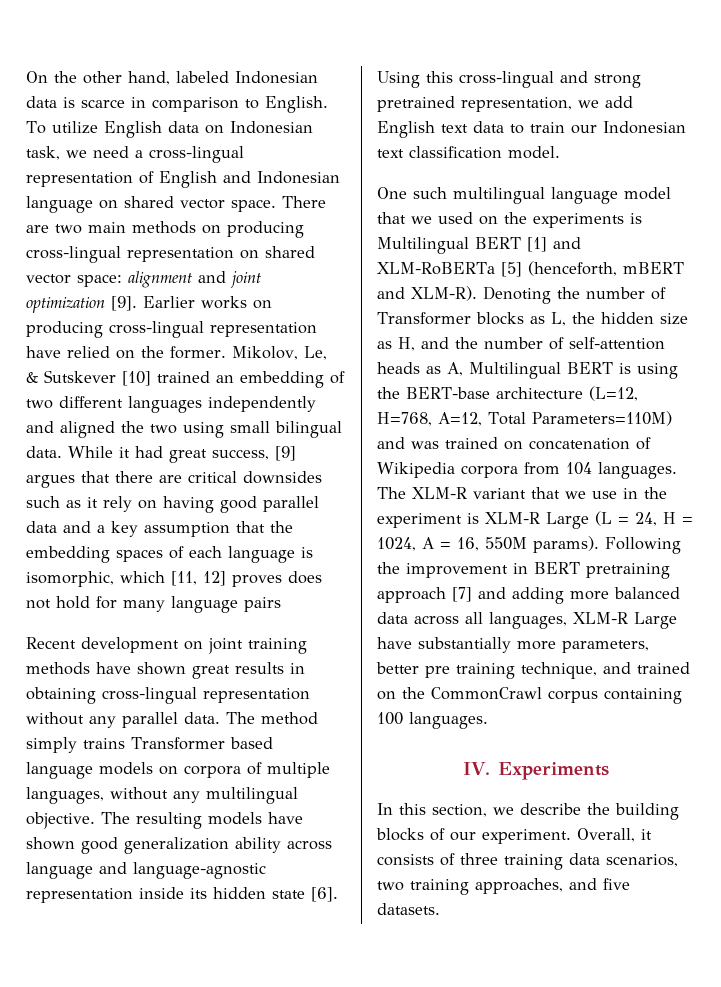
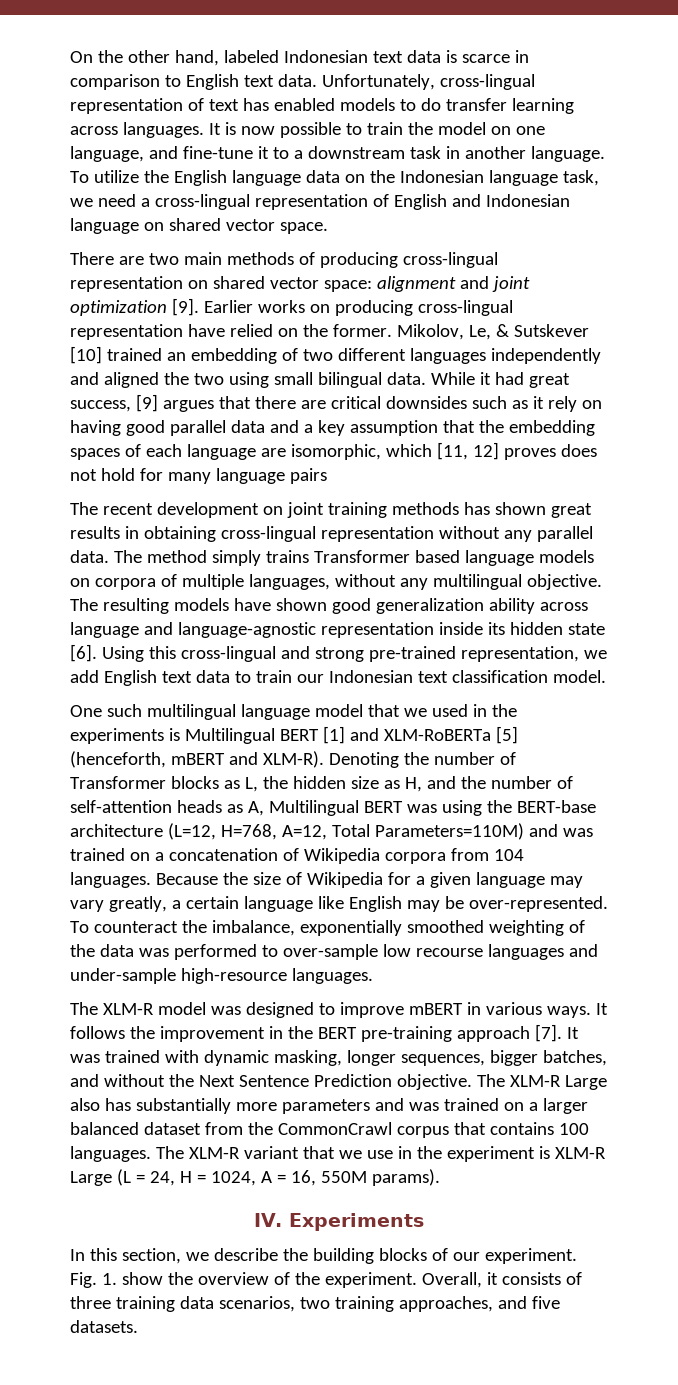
(318, 77) none -> [372,51,403,63] text
[265,96,328,113] [26,121,313,138] English. To utilize English data on Indonesian -> [185,74,535,90] [70,98,574,114] [70,122,545,138] [70,146,605,162] [70,170,558,186] English text data. Unfortunately, cross-lingual representation of text has enabled models to do transfer learning across languages. It is now possible to train the model on one language, and fine-tune it to a downstream task in another language. To utilize the English language data on the Indonesian language
(276, 205) none -> (328, 228) //
[202,225,221,234] on -> [298,252,315,265] of
[301,547,313,558] is -> [260,448,286,457] are
[26,637,76,649] Recent -> [70,502,153,515] The recent
[96,662,131,674] have -> [463,502,490,515] has
[377,96,455,112] pretrained -> [368,646,456,662] pre-trained
[479,216,498,225] on -> [472,704,487,717] in
[619,363,631,374] is -> [406,804,437,813] was
(523, 445) none -> [154,852,164,861] a
(677, 470) none -> [155,872,583,888] [70,896,608,912] [70,920,585,936] [70,944,598,960] [70,968,373,984] [70,1002,608,1018] [70,1024,579,1042] [70,1050,607,1066] [70,1074,607,1090] [70,1098,588,1114] [70,1122,589,1138] [70,1146,151,1162] Because the size of Wikipedia for a given language may vary greatly, a certain language like English may be over-represented. To counteract the imbalance, exponentially smoothed weighting of the data was performed to over-sample low recourse languages and under-sample high-resource languages. // The XLM-R model was designed to improve mBERT in various ways. It follows the improvement in the BERT pre-training approach [7]. It was trained with dynamic masking, longer sequences, bigger batches, and without the Next Sentence Prediction objective. The XLM-R Large also has substantially more parameters and was trained on a larger balanced dataset from the CommonCrawl corpus that contains 100 languages.
[605,537,681,554] [377,562,670,579] [377,587,680,604] [377,612,677,629] [377,637,649,653] [376,662,690,679] [377,687,682,704] [377,712,488,729] Following the improvement in BERT pretraining approach [7] and adding more balanced data across all languages, XLM-R Large have substantially more parameters, better pre training technique, and trained on the CommonCrawl corpus containing 100 languages. -> (440, 1177) none
(571, 836) none -> [70,1272,417,1288] Fig. 1. show the overview of the experiment.

